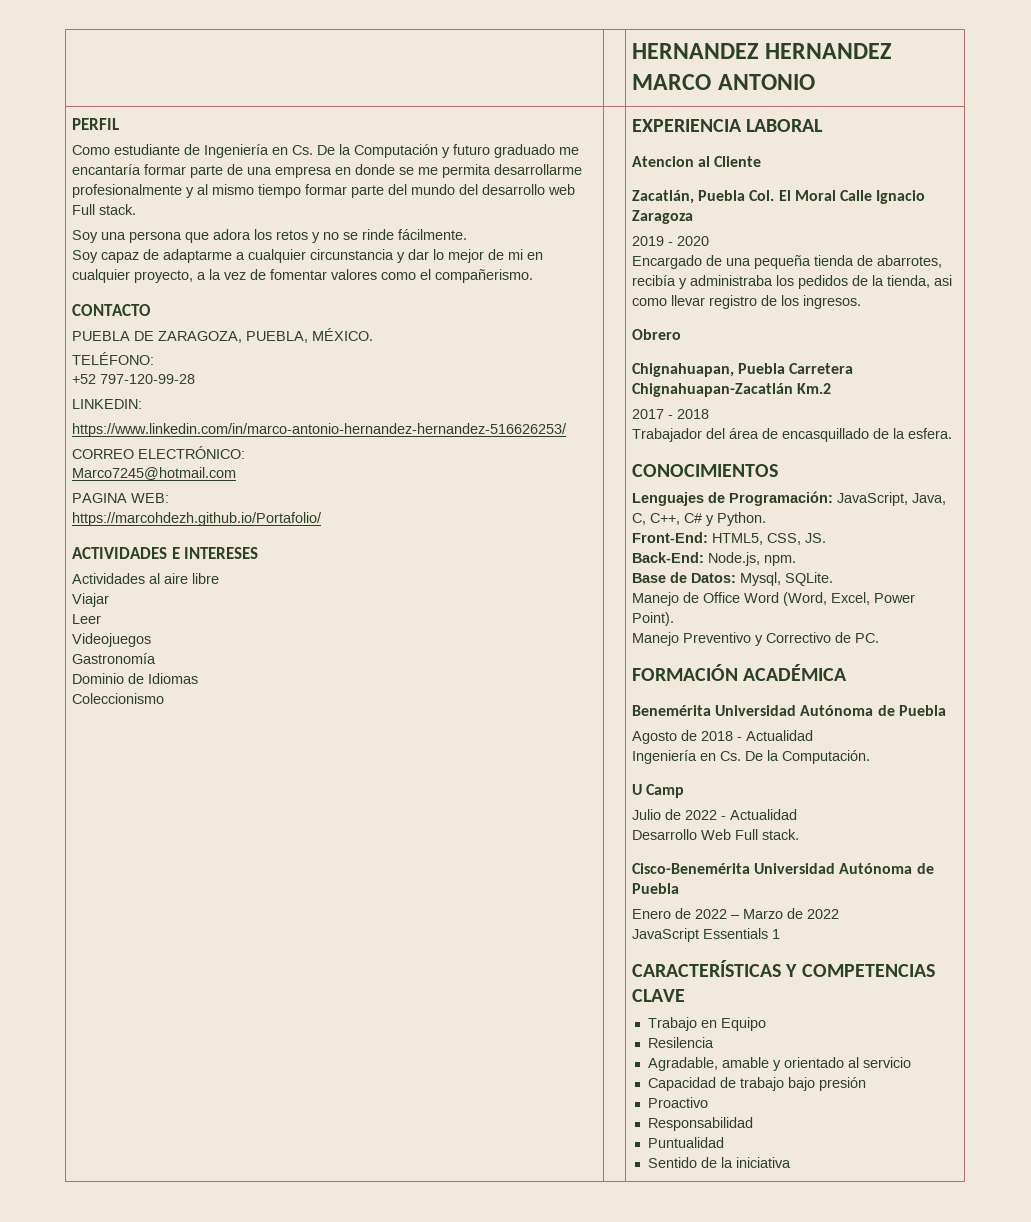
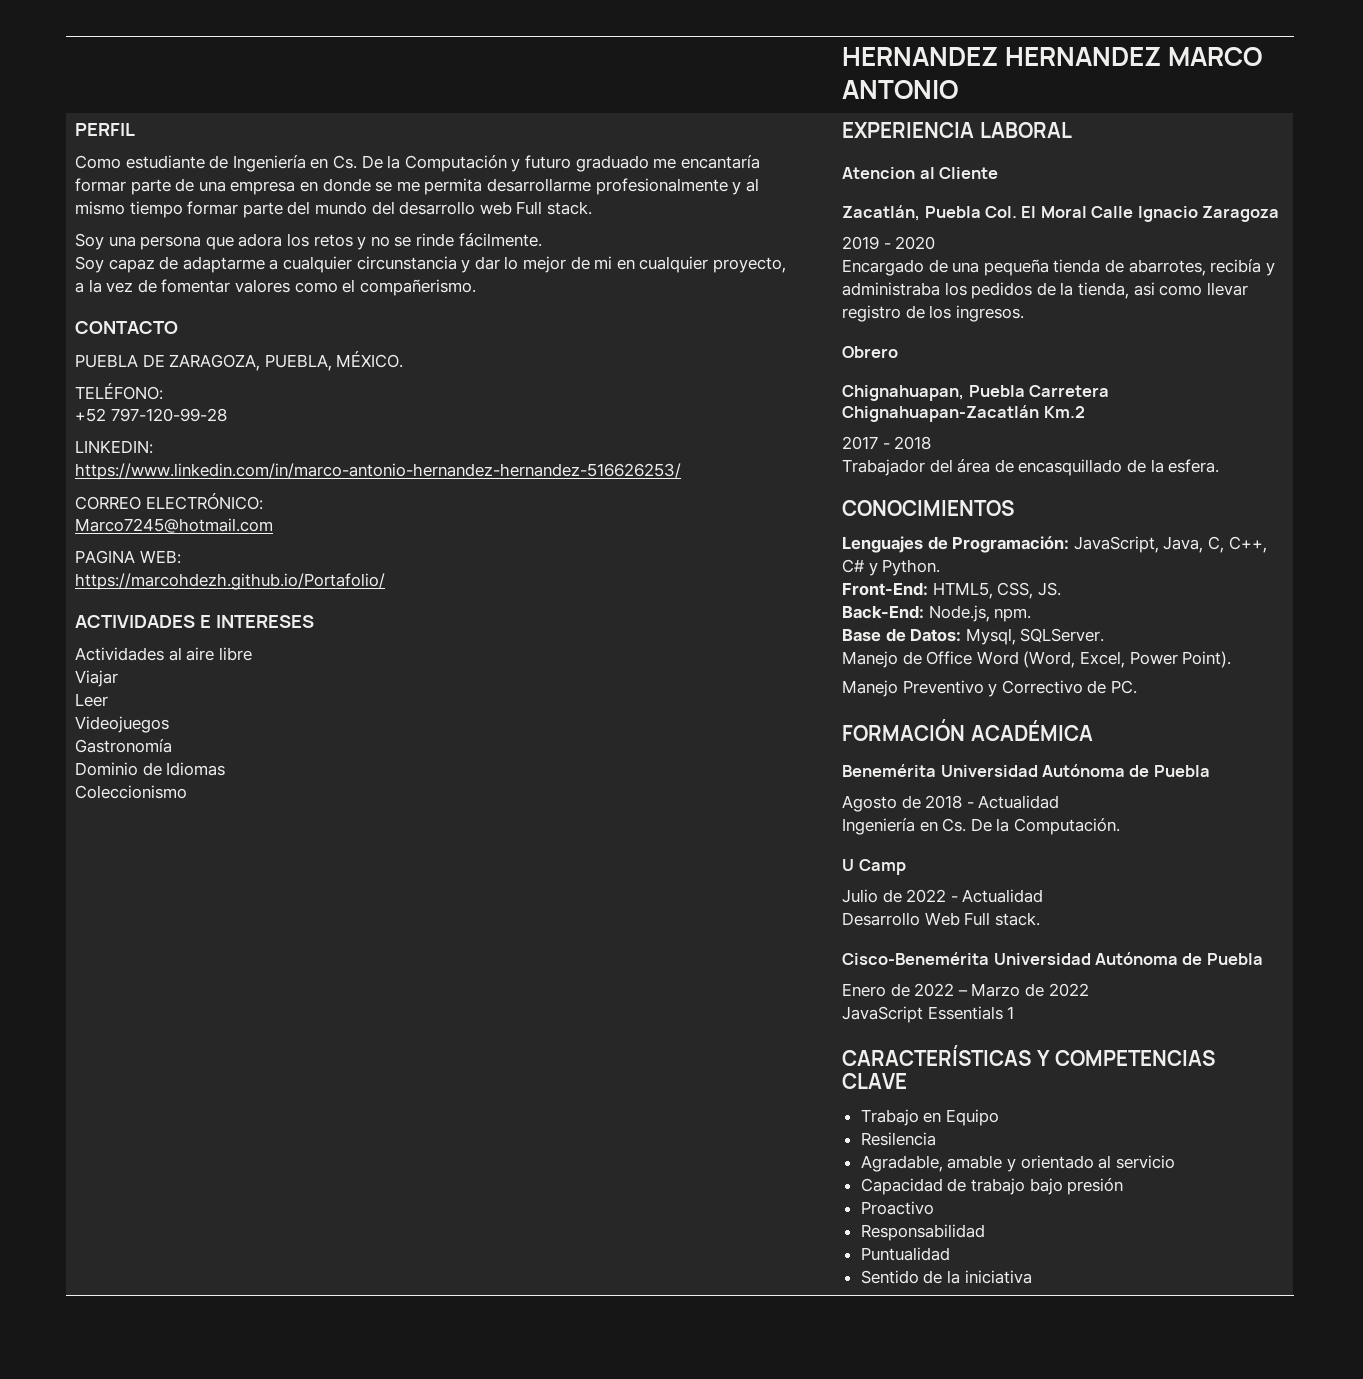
[785,572,834,586] SQLite. -> [1020,628,1105,643] SQLServer.

